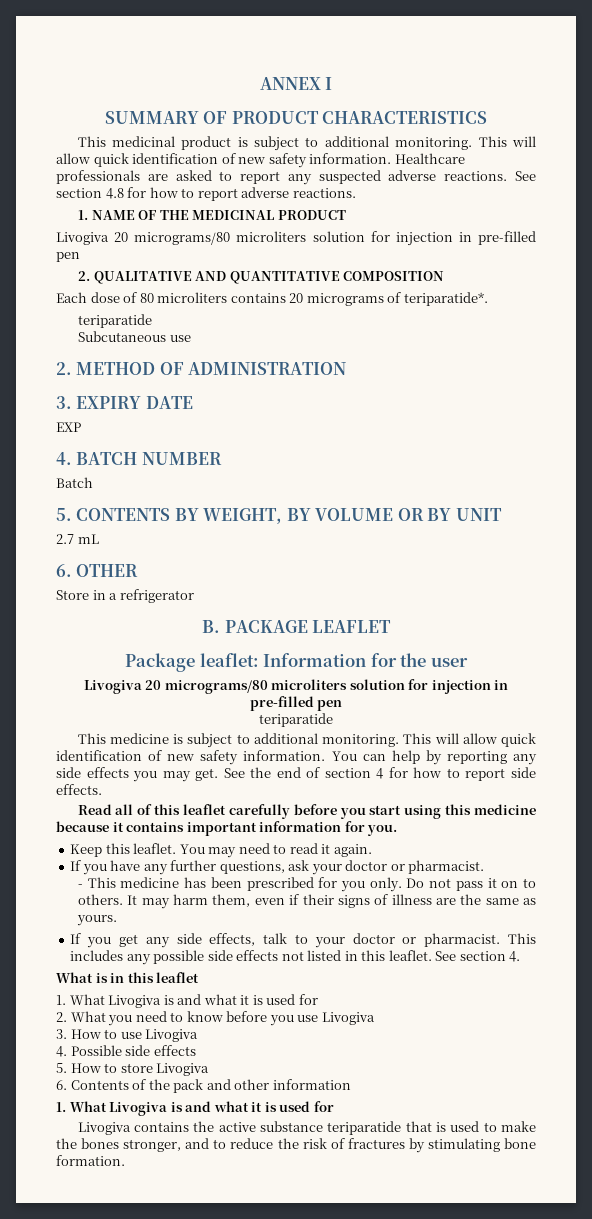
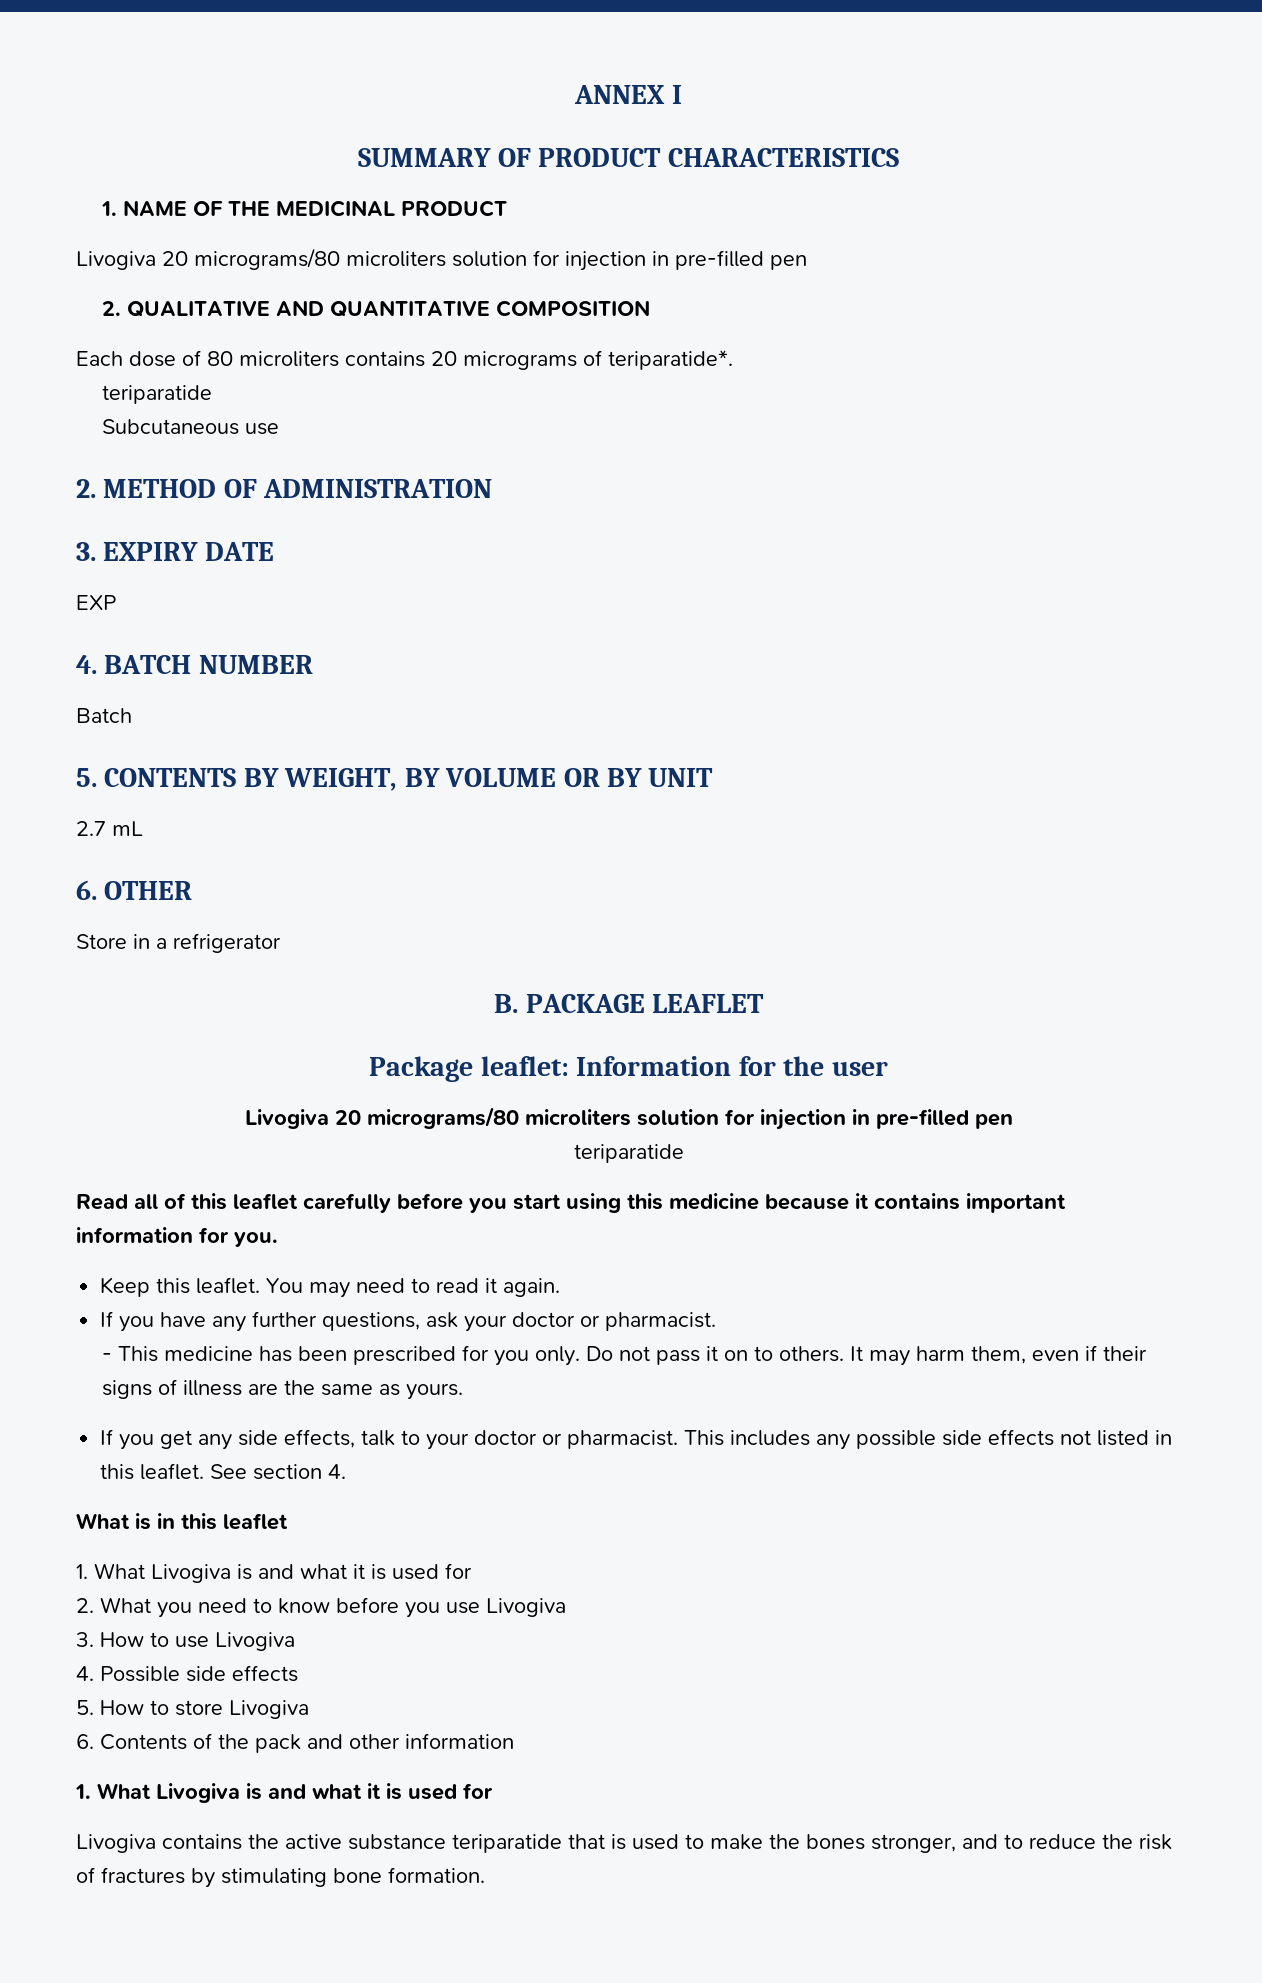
[77,136,536,151] [56,153,465,168] [56,170,536,185] [56,187,356,201] // This medicinal product is subject to additional monitoring. This will allow quick identification of new safety information. Healthcare professionals are asked to report any suspected adverse reactions. See section 4.8 for how to report adverse reactions. -> (899, 157) none
[77,733,536,748] [56,750,538,765] [56,767,536,782] [56,784,102,795] // This medicine is subject to additional monitoring. This will allow quick identification of new safety information. You can help by reporting any side effects you may get. See the end of section 4 for how to report side effects. -> (684, 1153) none

